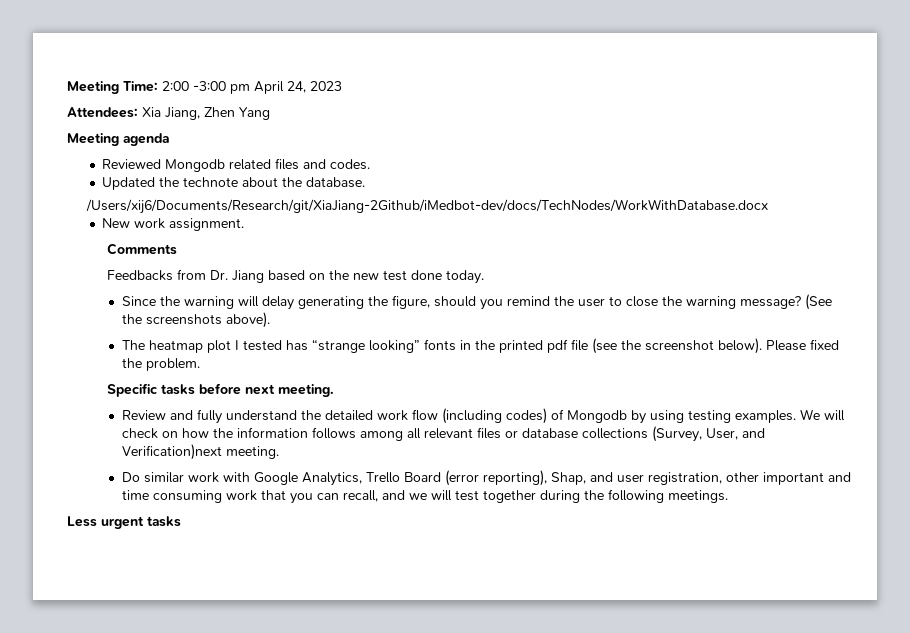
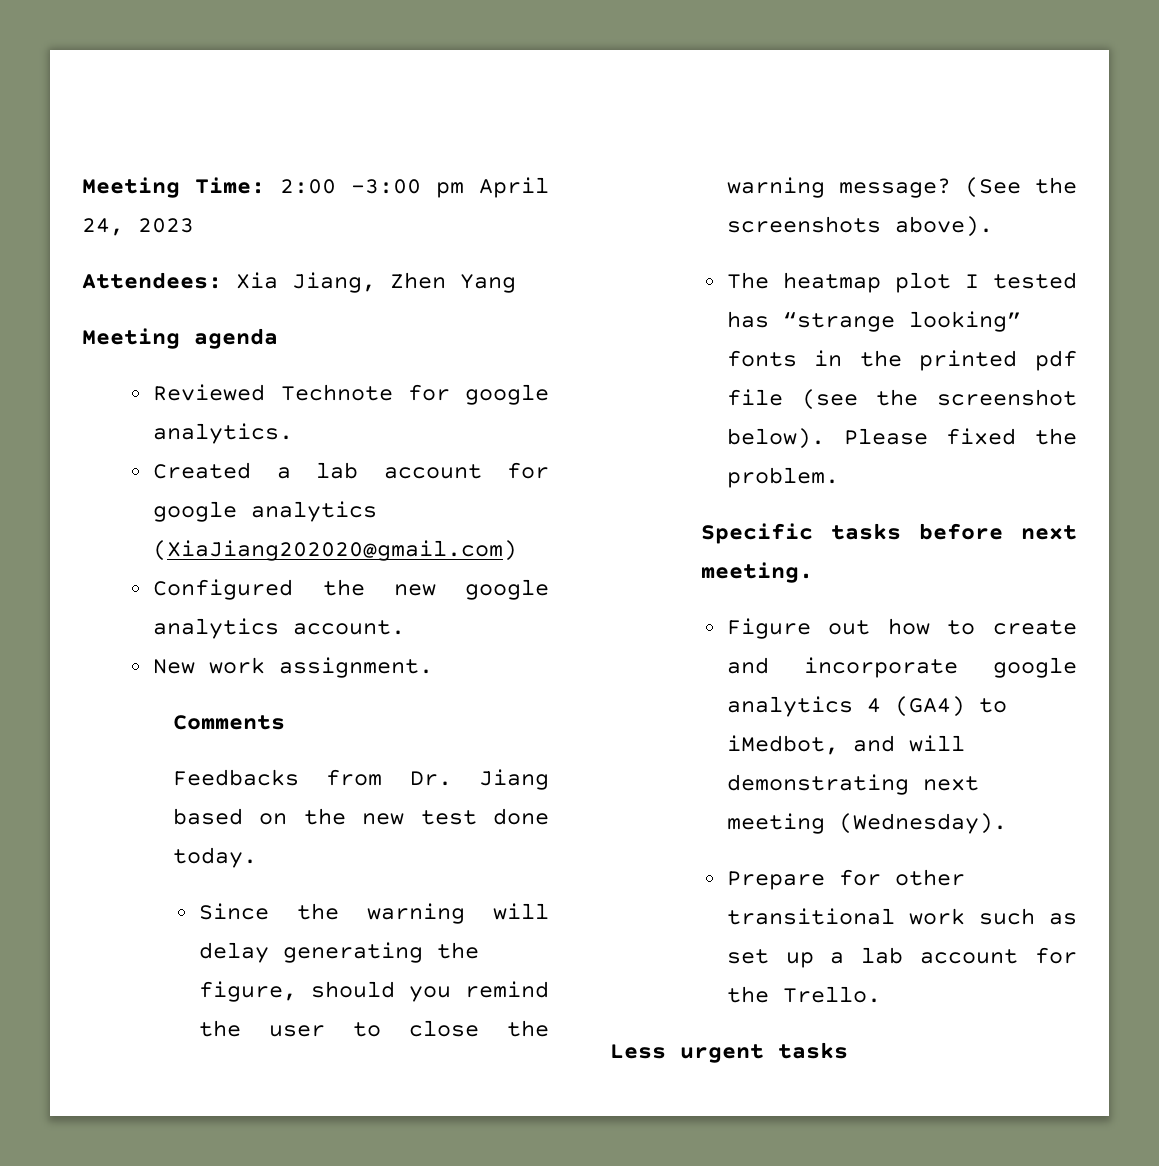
[165,158,371,172] [102,177,366,190] [85,199,768,214] Mongodb related files and codes. // Updated the technote about the database. // /Users/xij6/Documents/Research/git/XiaJiang-2Github/iMedbot-dev/docs/TechNodes/WorkWithDatabase.docx -> [280,384,549,405] [153,423,294,444] [153,462,549,479] [153,501,378,522] [153,540,518,561] [153,579,549,600] [153,618,406,639] Technote for google analytics. // Created a lab account for google analytics (XiaJiang202020@gmail.com) // Configured the new google analytics account.
[122,408,846,424] [122,426,766,442] [122,444,280,460] [122,470,852,486] [122,489,729,504] Review and fully understand the detailed work flow (including codes) of Mongodb by using testing examples. We will check on how the information follows among all relevant files or database collections (Survey, User, and Verification)next meeting. // Do similar work with Google Analytics, Trello Board (error reporting), Shap, and user registration, other important and time consuming work that you can recall, and we will test together during the following meetings. -> [726,618,1077,639] [726,657,1077,678] [726,696,1007,717] [726,735,965,755] [726,774,979,795] [726,813,1007,834] [726,869,965,890] [726,908,1077,925] [726,947,1077,968] [726,986,881,1003] Figure out how to create and incorporate google analytics 4 (GA4) to iMedbot, and will demonstrating next meeting (Wednesday). // Prepare for other transitional work such as set up a lab account for the Trello.

